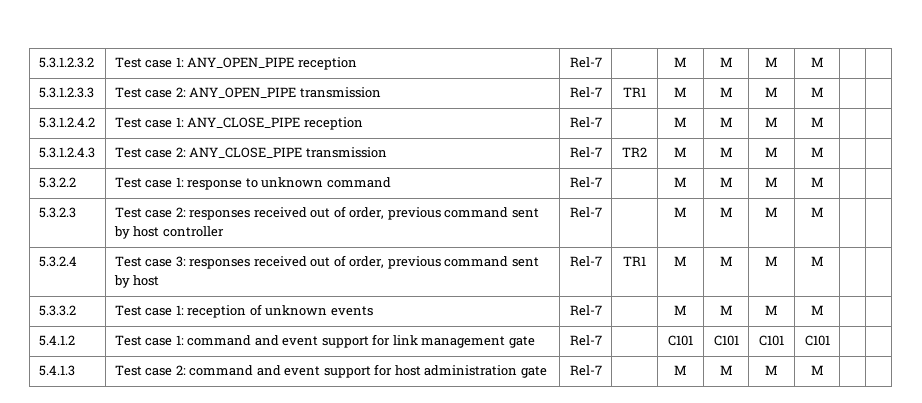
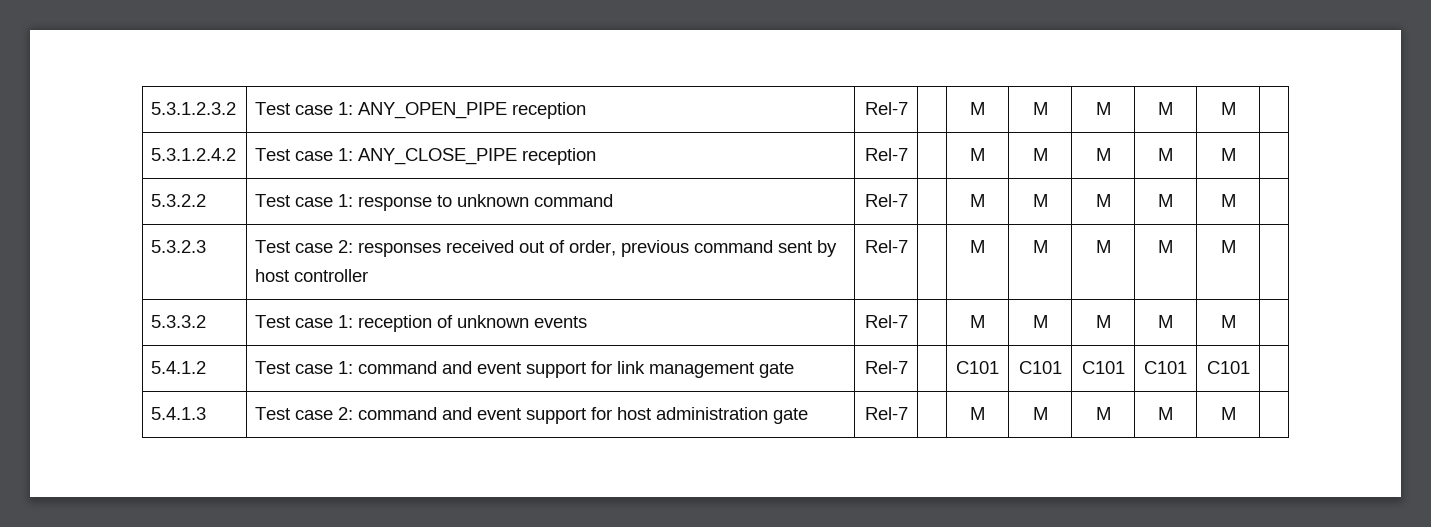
[38,87,94,98] [114,87,381,98] [569,87,602,98] [623,87,646,97] [674,87,687,97] [719,87,733,97] [765,87,778,97] [810,87,824,97] | // 5.3.1.2.3.3 | Test case 2: ANY_OPEN_PIPE transmission | Rel-7 | TR1 | M | M | M | M | -> [1220,102,1236,115] M
[38,147,95,158] [114,147,387,158] [569,147,602,158] [622,147,647,157] [674,147,687,157] [719,147,733,157] [765,147,778,157] [810,147,824,157] | // 5.3.1.2.4.3 | Test case 2: ANY_CLOSE_PIPE transmission | Rel-7 | TR2 | M | M | M | M | -> [1220,148,1236,161] M
(824, 182) none -> [1220,194,1236,207] M
[38,256,77,267] [114,255,539,269] [113,275,160,288] [569,256,602,267] [623,256,646,266] [674,256,687,266] [719,256,733,266] [765,256,778,266] [810,256,824,266] | // 5.3.2.4 | Test case 3: responses received out of order, previous command sent by host | Rel-7 | TR1 | M | M | M | M | -> [1220,240,1236,253] M
(824, 310) none -> [1220,315,1236,328] M
(830, 340) none -> [1206,361,1250,374] C101
(824, 370) none -> [1220,407,1236,420] M

